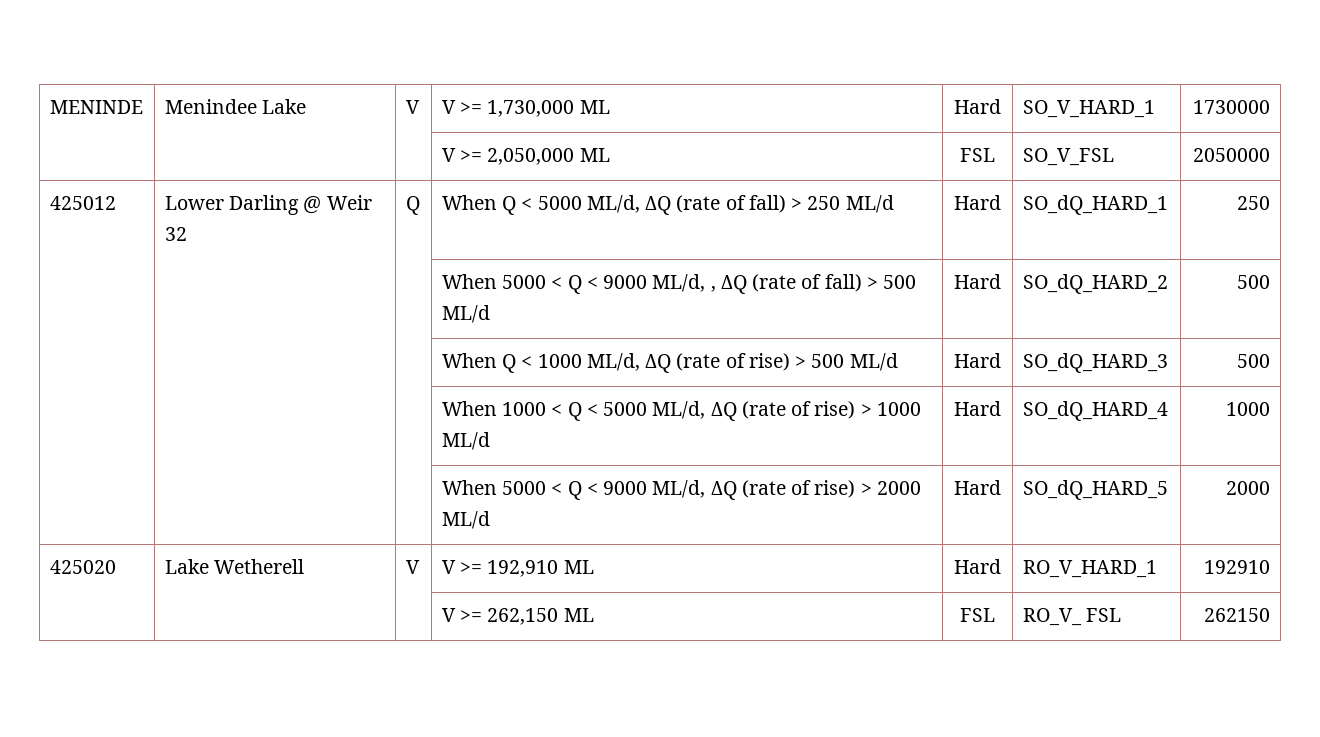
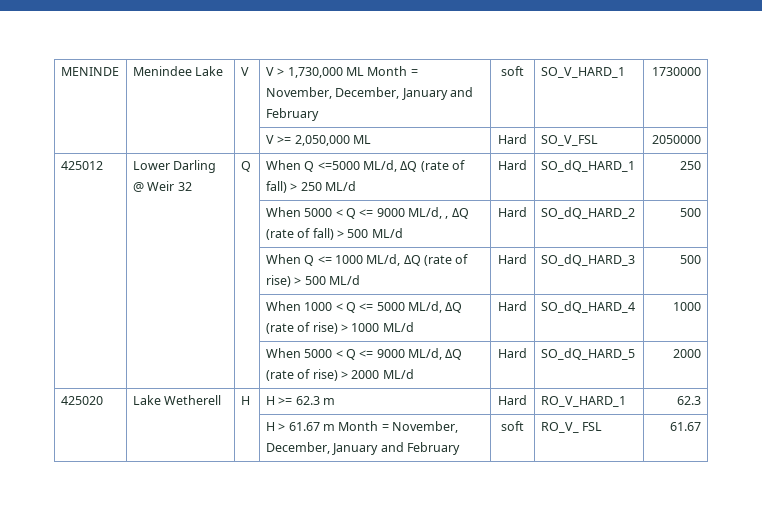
[460,102,483,114] >= -> [277,68,285,76] >
[954,99,1001,114] | Hard -> [367,66,418,76] [265,87,473,100] [265,108,319,121] [501,66,524,76] Month = November, December, January and February | soft
[960,148,995,162] FSL -> [498,134,527,144] Hard
[521,196,582,210] < 5000 -> [317,161,360,170] <=5000
[586,277,598,289] < -> [359,209,374,217] <=
[521,356,533,368] < -> [317,256,332,264] <=
[586,404,598,416] < -> [359,303,374,311] <=
[586,483,598,495] < -> [359,350,374,358] <=
[405,560,420,574] [441,560,594,577] [954,559,1001,574] [1022,560,1157,578] [1204,560,1271,574] [441,608,594,625] [960,608,995,622] V | V >= 192,910 ML | Hard | RO_V_HARD_1 | 192910 // | | | V >= 262,150 ML | FSL -> [240,396,250,405] [265,396,335,405] [498,395,527,405] [540,396,626,407] [677,396,702,405] [265,421,459,433] [265,442,460,455] [501,421,524,431] H | H >= 62.3 m | Hard | RO_V_HARD_1 | 62.3 // | | | H > 61.67 m Month = November, December, January and February | soft
[1204,608,1271,622] 262150 -> [670,422,702,431] 61.67

